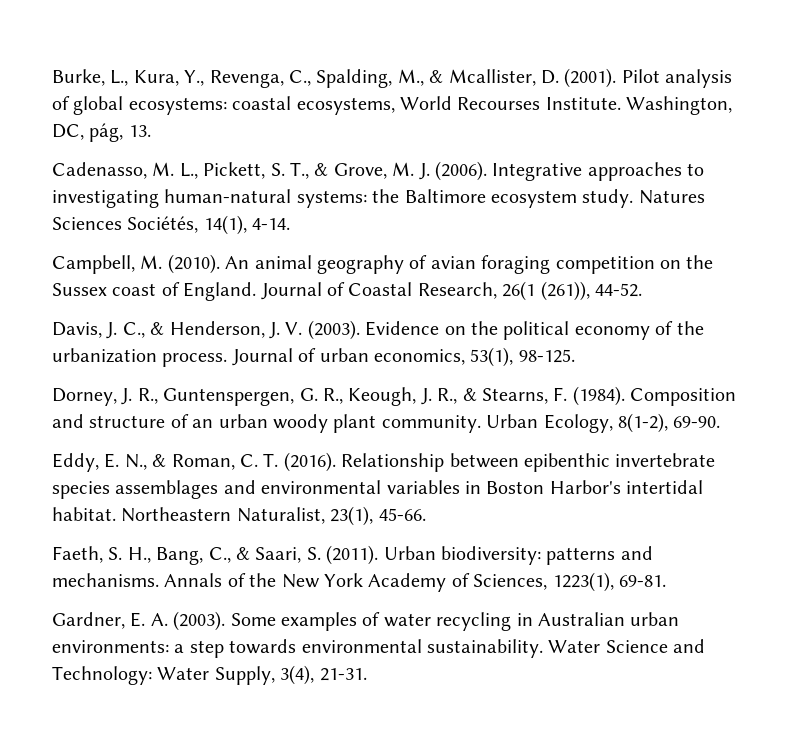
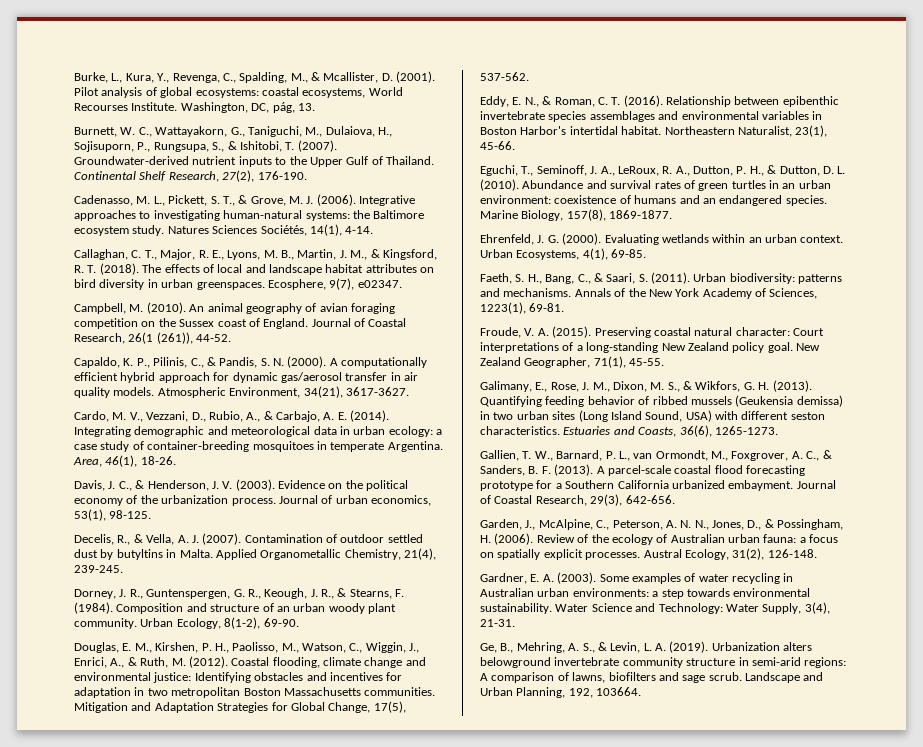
(151, 131) none -> [74,126,392,137] [74,140,337,152] [74,156,434,167] [74,170,307,182] // Burnett, W. C., Wattayakorn, G., Taniguchi, M., Dulaiova, H., Sojisuporn, P., Rungsupa, S., & Ishitobi, T. (2007). Groundwater-derived nutrient inputs to the Upper Gulf of Thailand. Continental Shelf Research, 27(2), 176-190.
(291, 224) none -> [74,249,437,260] [74,263,435,275] [74,278,402,290] // Callaghan, C. T., Major, R. E., Lyons, M. B., Martin, J. M., & Kingsford, R. T. (2018). The effects of local and landscape habitat attributes on bird diversity in urban greenspaces. Ecosphere, 9(7), e02347.
(642, 290) none -> [74,356,428,368] [74,372,418,383] [74,386,409,398] [74,410,390,422] [74,426,442,437] [74,441,443,452] [73,455,176,467] // Capaldo, K. P., Pilinis, C., & Pandis, S. N. (2000). A computationally efficient hybrid approach for dynamic gas/aerosol transfer in air quality models. Atmospheric Environment, 34(21), 3617-3627. // Cardo, M. V., Vezzani, D., Rubio, A., & Carbajo, A. E. (2014). Integrating demographic and meteorological data in urban ecology: a case study of container‐breeding mosquitoes in temperate Argentina. Area, 46(1), 18-26.
(575, 356) none -> [74,533,423,545] [74,548,436,560] [74,565,123,573] // Decelis, R., & Vella, A. J. (2007). Contamination of outdoor settled dust by butyltins in Malta. Applied Organometallic Chemistry, 21(4), 239-245.
(721, 422) none -> [74,642,420,653] [74,656,426,668] [74,672,403,683] [74,687,436,698] [74,701,406,713] [480,72,529,81] // Douglas, E. M., Kirshen, P. H., Paolisso, M., Watson, C., Wiggin, J., Enrici, A., & Ruth, M. (2012). Coastal flooding, climate change and environmental justice: Identifying obstacles and incentives for adaptation in two metropolitan Boston Massachusetts communities. Mitigation and Adaptation Strategies for Global Change, 17(5), 537-562.
(426, 514) none -> [480,165,846,176] [480,179,831,191] [480,195,827,206] [480,209,673,221] [480,233,844,245] [480,248,647,260] // Eguchi, T., Seminoff, J. A., LeRoux, R. A., Dutton, P. H., & Dutton, D. L. (2010). Abundance and survival rates of green turtles in an urban environment: coexistence of humans and an endangered species. Marine Biology, 157(8), 1869-1877. // Ehrenfeld, J. G. (2000). Evaluating wetlands within an urban context. Urban Ecosystems, 4(1), 69-85.
(666, 581) none -> [480,326,824,338] [480,342,820,353] [480,356,665,368] [480,380,812,392] [480,395,843,407] [480,410,825,422] [480,425,778,437] [480,450,832,461] [480,464,805,476] [480,480,836,491] [480,494,675,506] [480,519,844,530] [480,533,839,545] [480,548,817,560] // Froude, V. A. (2015). Preserving coastal natural character: Court interpretations of a long-standing New Zealand policy goal. New Zealand Geographer, 71(1), 45-55. // Galimany, E., Rose, J. M., Dixon, M. S., & Wikfors, G. H. (2013). Quantifying feeding behavior of ribbed mussels (Geukensia demissa) in two urban sites (Long Island Sound, USA) with different seston characteristics. Estuaries and Coasts, 36(6), 1265-1273. // Gallien, T. W., Barnard, P. L., van Ormondt, M., Foxgrover, A. C., & Sanders, B. F. (2013). A parcel-scale coastal flood forecasting prototype for a Southern California urbanized embayment. Journal of Coastal Research, 29(3), 642-656. // Garden, J., McAlpine, C., Peterson, A. N. N., Jones, D., & Possingham, H. (2006). Review of the ecology of Australian urban fauna: a focus on spatially explicit processes. Austral Ecology, 31(2), 126-148.
(367, 674) none -> [480,641,813,653] [480,657,847,668] [480,672,824,683] [480,687,642,698] // Ge, B., Mehring, A. S., & Levin, L. A. (2019). Urbanization alters belowground invertebrate community structure in semi-arid regions: A comparison of lawns, biofilters and sage scrub. Landscape and Urban Planning, 192, 103664.

